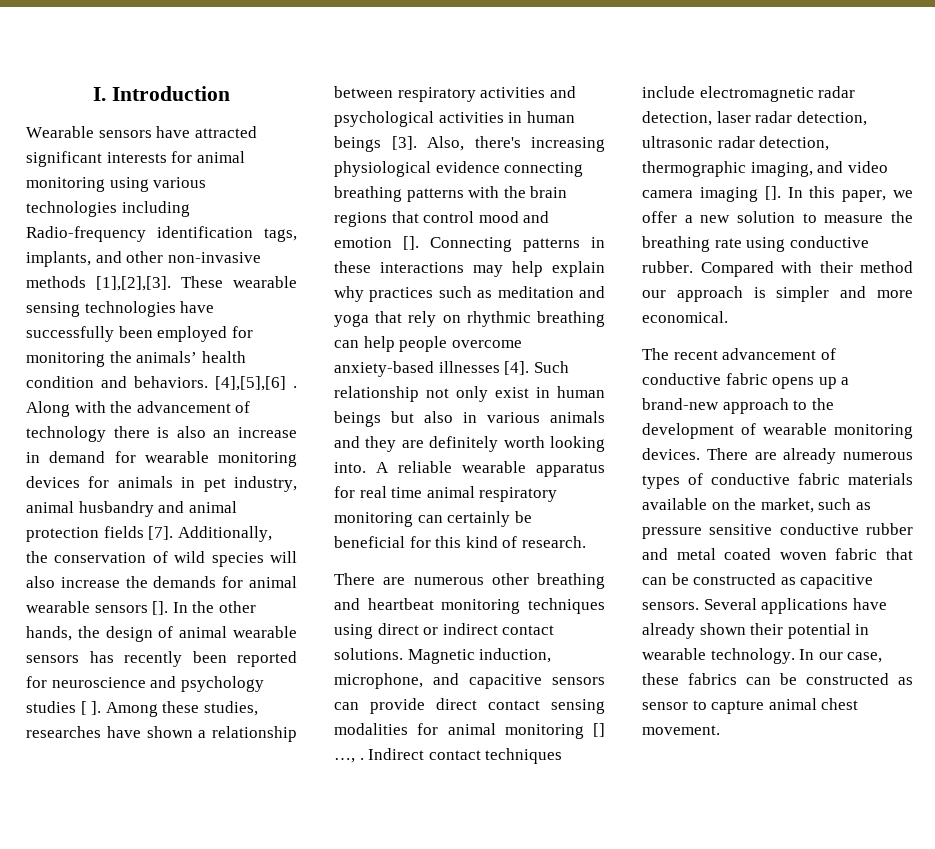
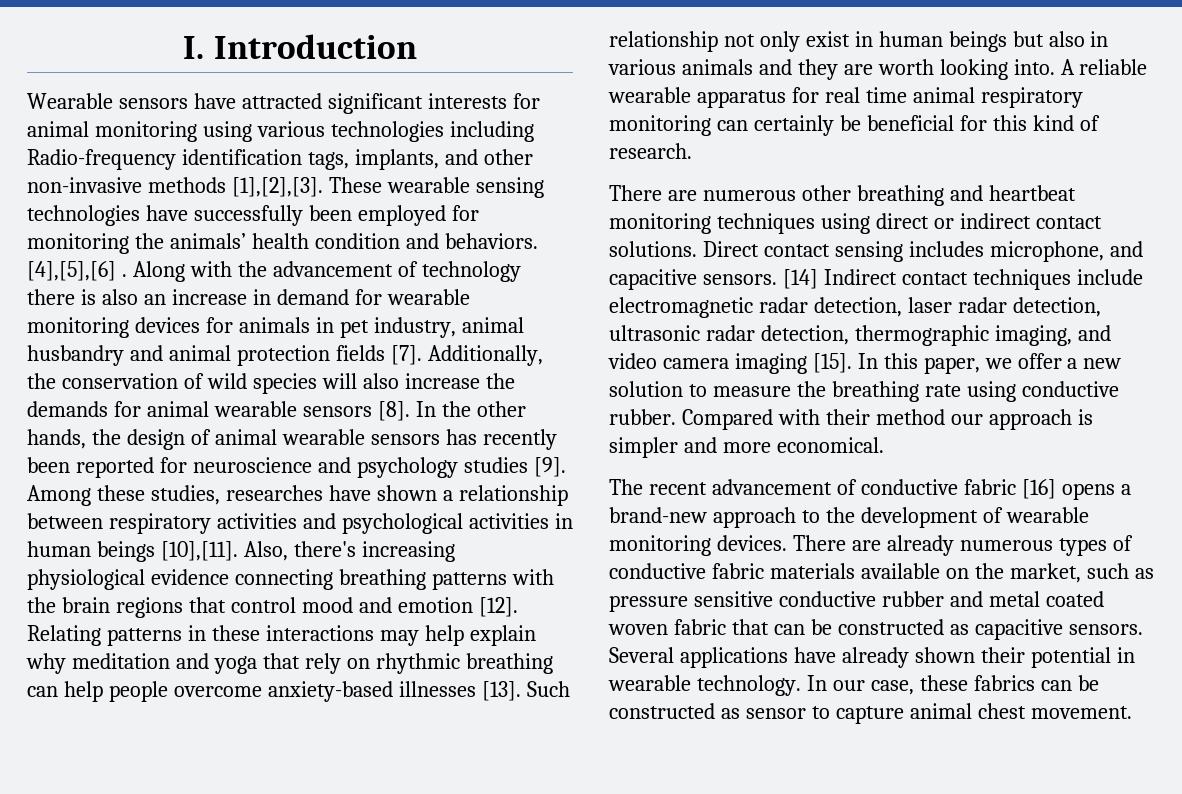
[152,601,169,615] []. -> [377,401,410,421] [8].
[80,701,102,715] [ ]. -> [533,457,566,477] [9].
[391,136,417,150] [3]. -> [160,541,238,561] [10],[11].
[403,236,512,252] []. Connecting -> [478,597,518,617] [27,625,101,646] [12]. Relating
[369,286,493,302] practices such as -> (66, 663) none
[504,361,530,375] [4]. -> [481,681,521,701] [13].
[429,436,499,452] definitely -> (873, 69) none
[407,648,552,664] [334,673,605,689] [334,698,605,714] [334,723,605,739] [334,758,364,763] Magnetic induction, microphone, and capacitive sensors can provide direct contact sensing modalities for animal monitoring [] …, . -> [702,241,1143,262] [609,269,818,290] Direct contact sensing includes microphone, and capacitive sensors. [14]
[764,186,781,200] []. -> [812,353,852,373] [15].
[772,377,837,389] opens up -> [1021,479,1115,500] [16] opens

